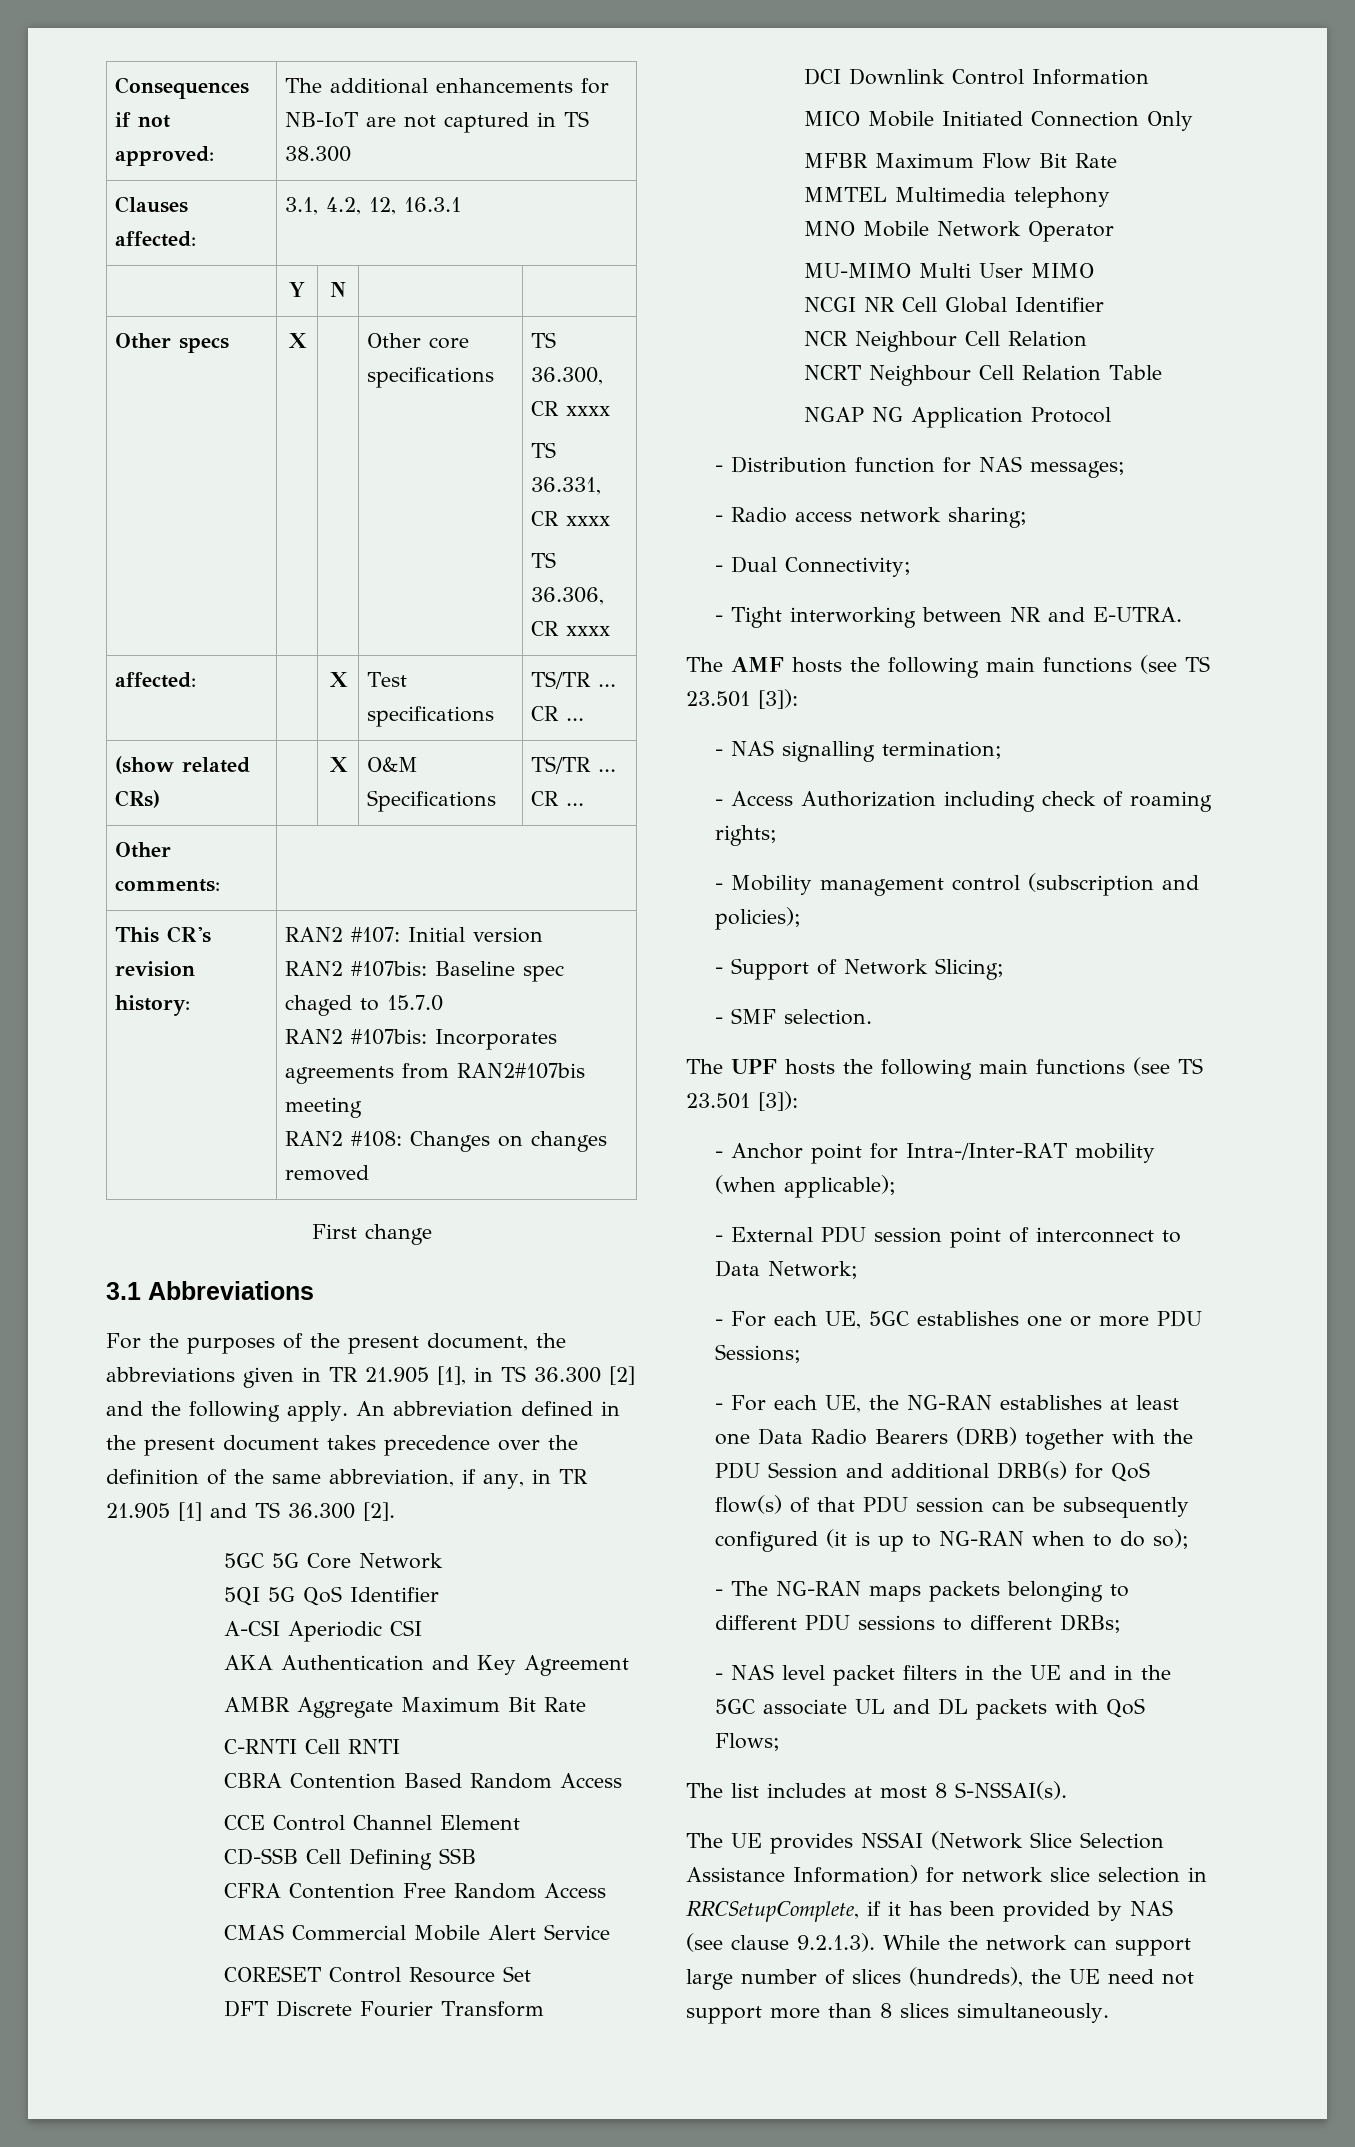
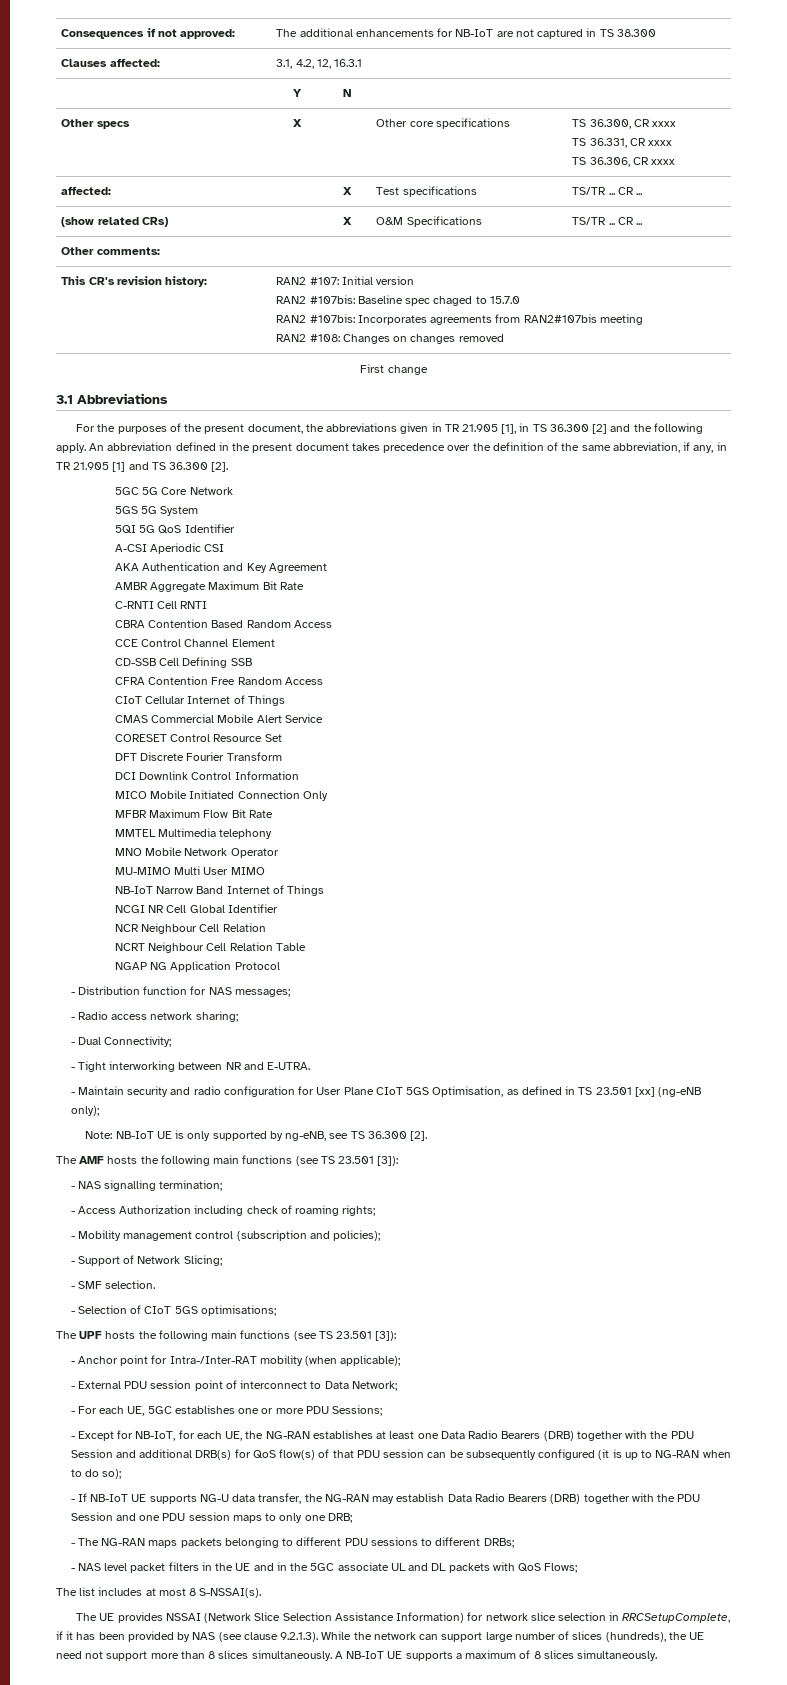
(443, 1561) none -> [114,506,199,516] // 5GS 5G System
(606, 1890) none -> [114,695,285,706] // CIoT Cellular Internet of Things
(1094, 270) none -> [114,885,325,896] // NB-IoT Narrow Band Internet of Things
(1183, 614) none -> [70,1086,702,1097] [70,1106,99,1116] [85,1130,428,1141] // - Maintain security and radio configuration for User Plane CIoT 5GS Optimisation, as defined in TS 23.501 [xx] (ng-eNB only); // Note: NB-IoT UE is only supported by ng-eNB, see TS 36.300 [2].
(873, 1017) none -> [70,1305,276,1316] // - Selection of CIoT 5GS optimisations;
[731,1395,767,1411] For -> [77,1430,195,1441] Except for NB-IoT, for
(1190, 1539) none -> [70,1493,701,1504] [70,1512,352,1523] // - If NB-IoT UE supports NG-U data transfer, the NG-RAN may establish Data Radio Bearers (DRB) together with the PDU Session and one PDU session maps to only one DRB;
(1109, 2013) none -> [334,1650,658,1661] A NB-IoT UE supports a maximum of 8 slices simultaneously.

